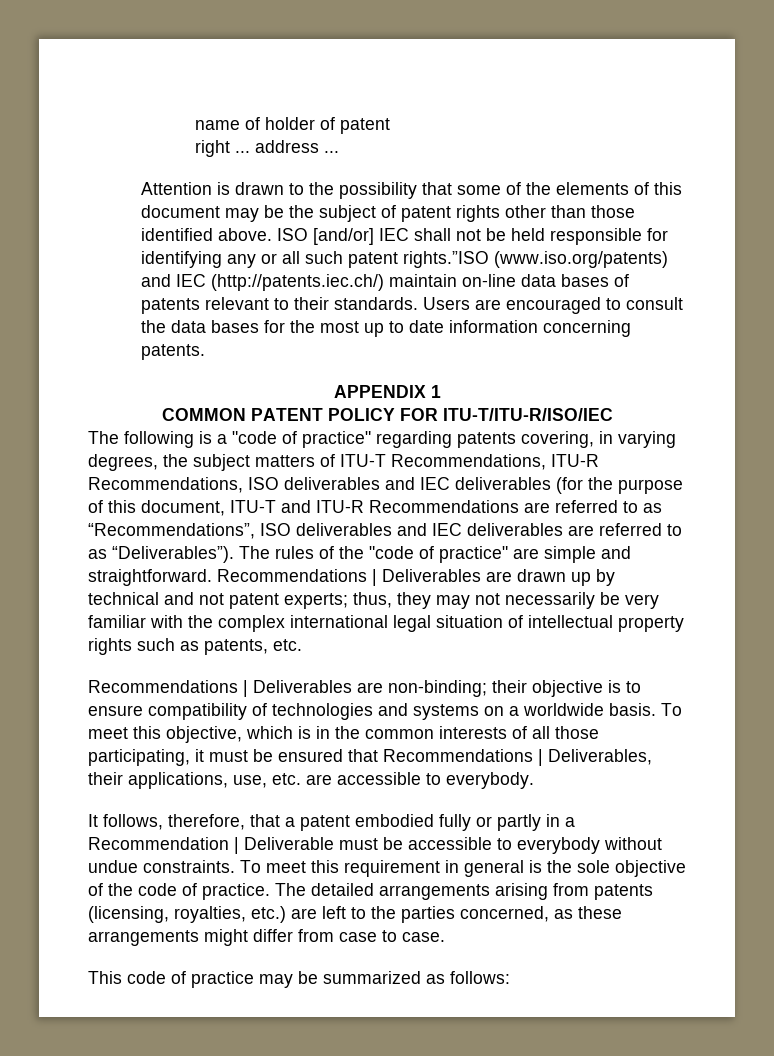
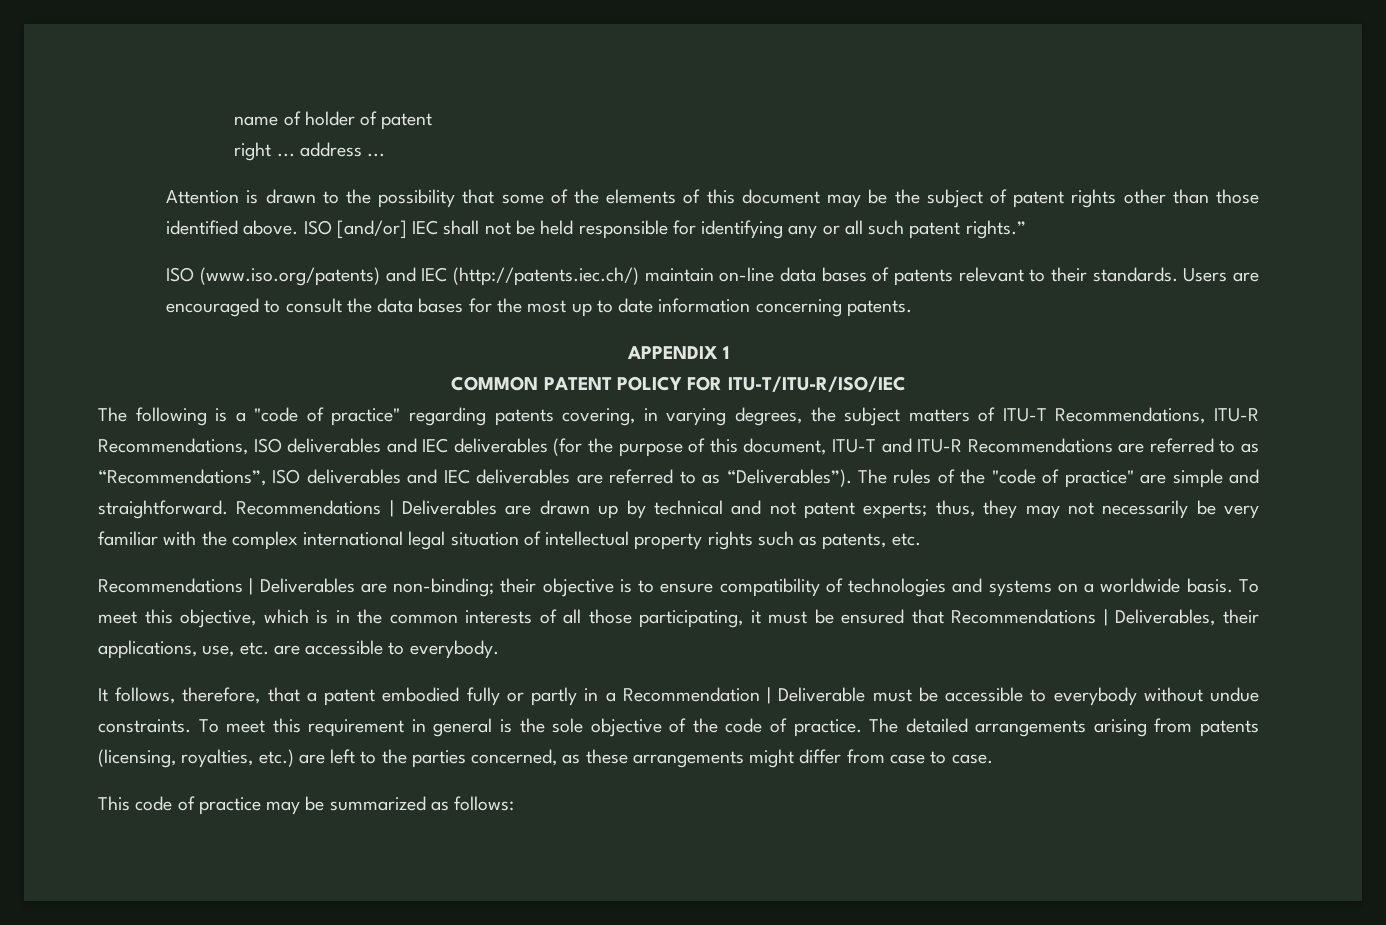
[403,251,490,268] rights.”ISO -> [965,220,1026,239] [166,267,195,282] rights.” // ISO

